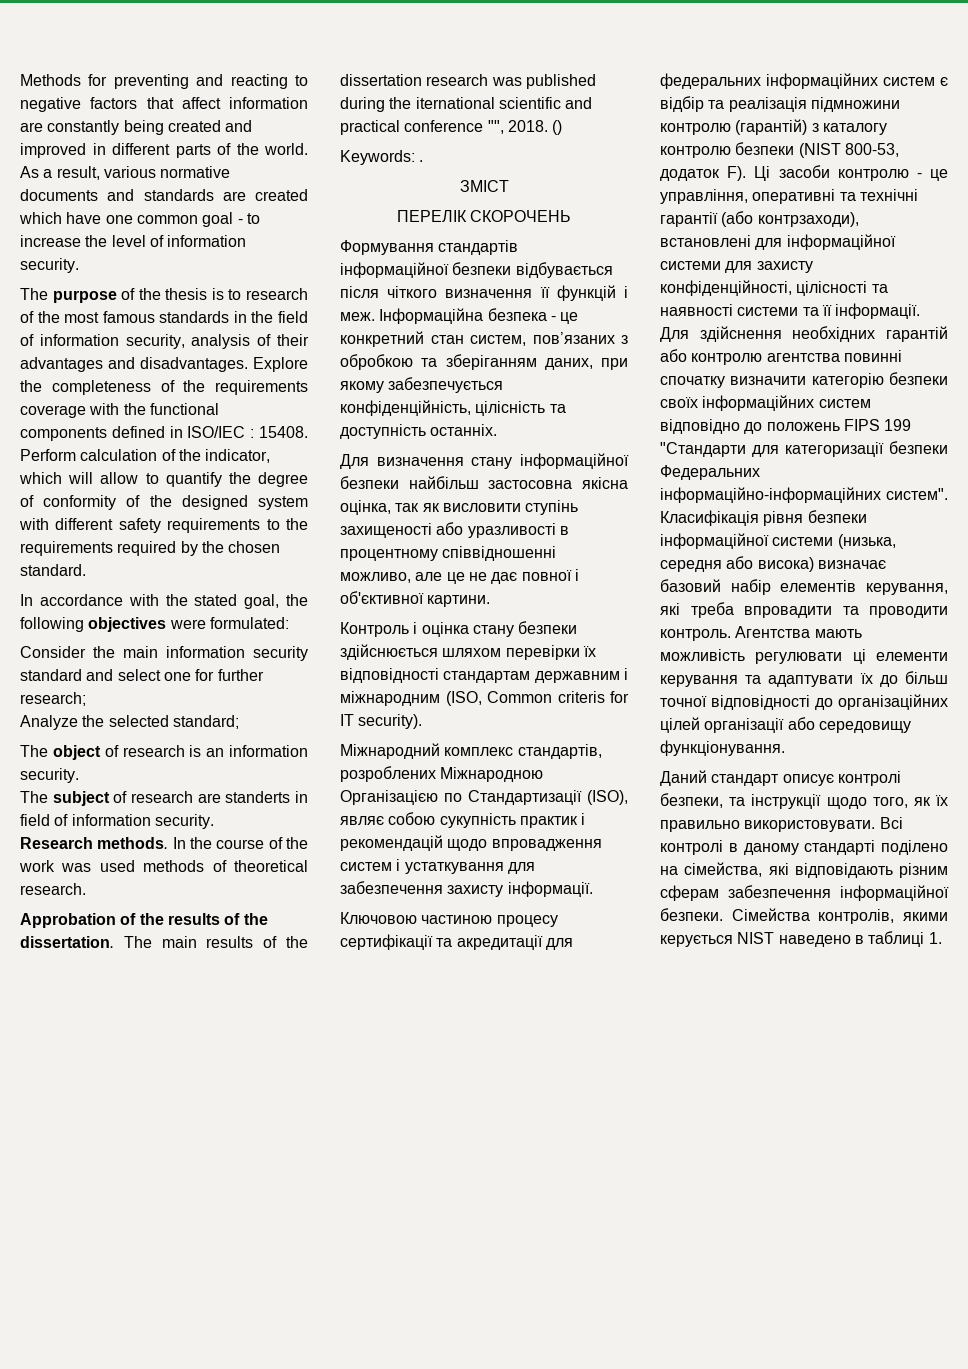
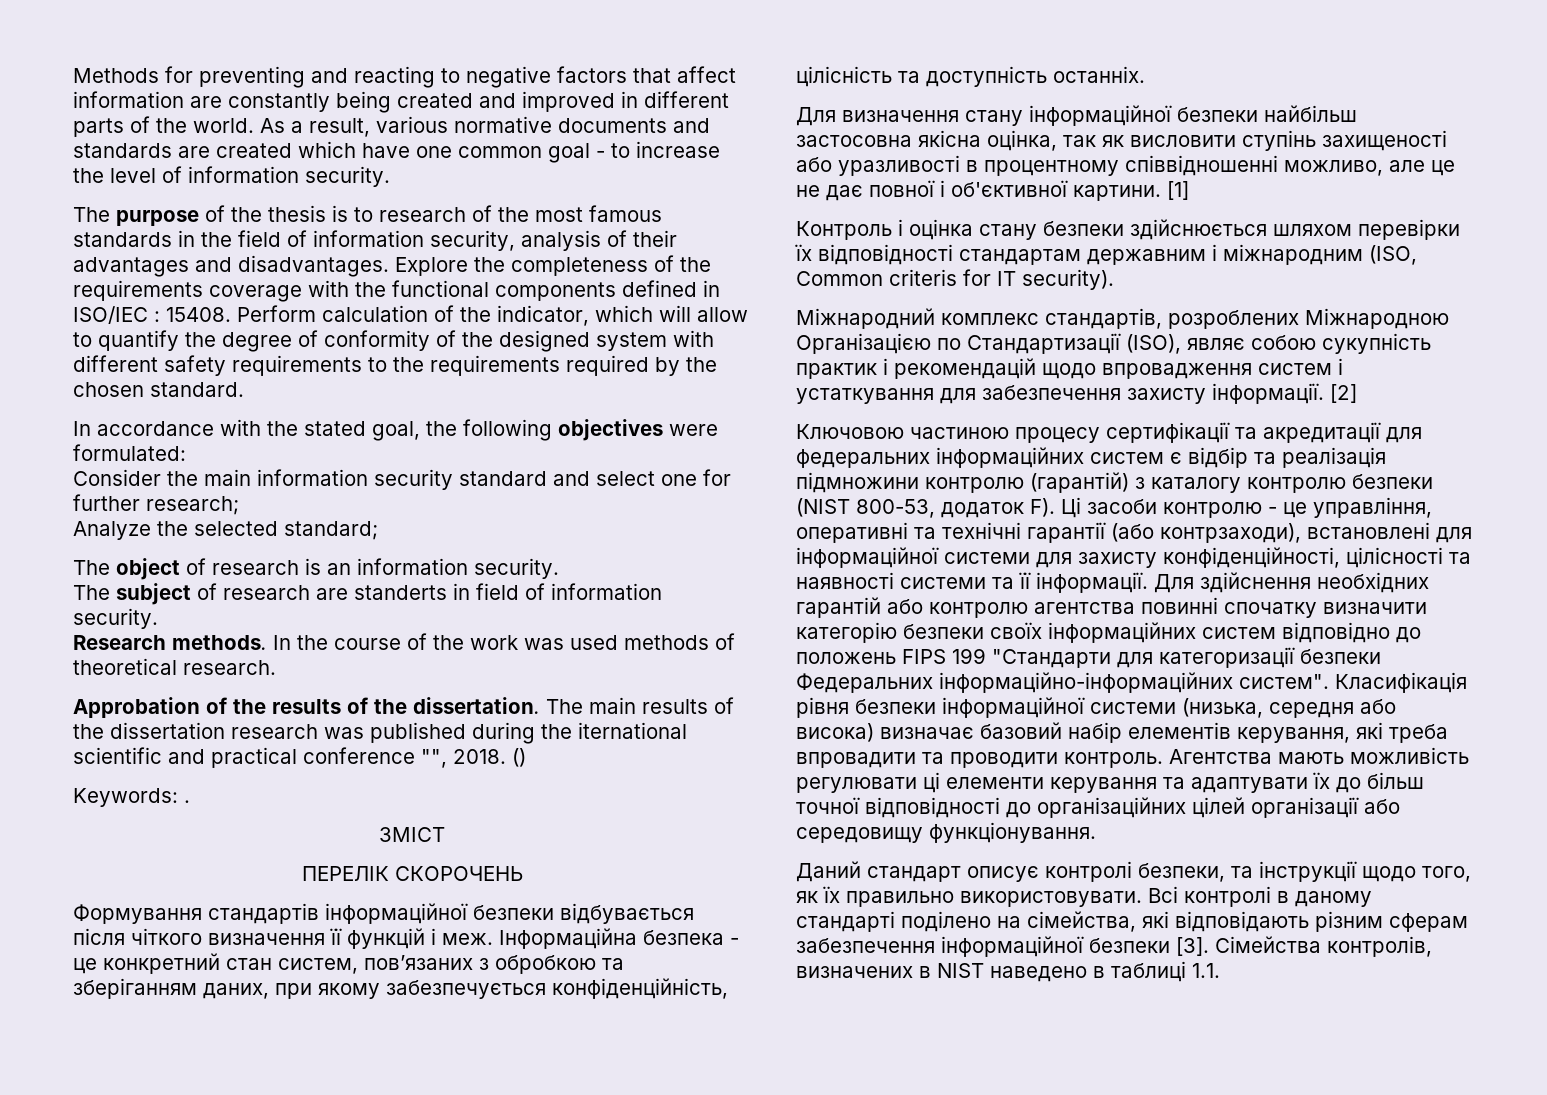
(491, 601) none -> [1167,181,1189,200] [1]
(593, 889) none -> [1330,384,1357,403] [2]
[660,908,948,924] [660,935,733,947] безпеки. Сімейства контролів, якими керується -> [1089,936,1432,957] [796,966,931,978] безпеки [3]. Сімейства контролів, визначених в
[928,932,942,944] 1. -> [1192,963,1220,978] 1.1.

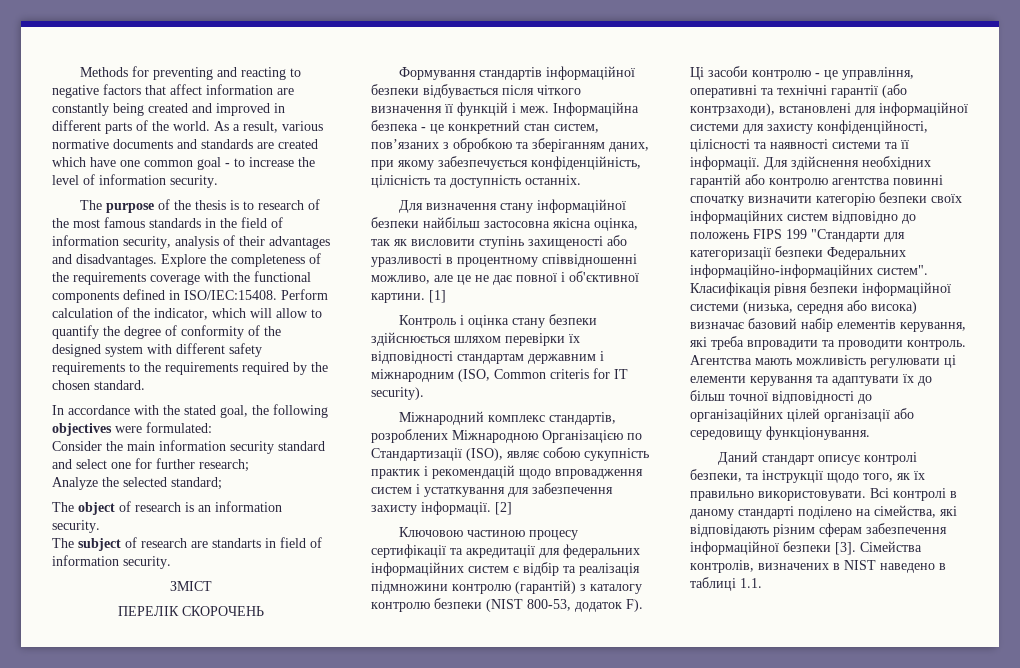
[73,306,231,324] ISO/IEC : 15408. -> [184,290,277,300] ISO/IEC:15408.
[354,585,447,600] standerts -> [212,538,261,548] standarts
[73,633,735,650] [73,658,276,675] [73,697,734,718] [73,722,687,744] [73,747,526,768] [73,788,190,807] // Research methods. In the course of the work was used methods of theoretical research. // Approbation of the results of the dissertation. The main results of the dissertation research was published during the iternational scientific and practical conference "", 2018. () // Keywords: . -> (171, 562) none

